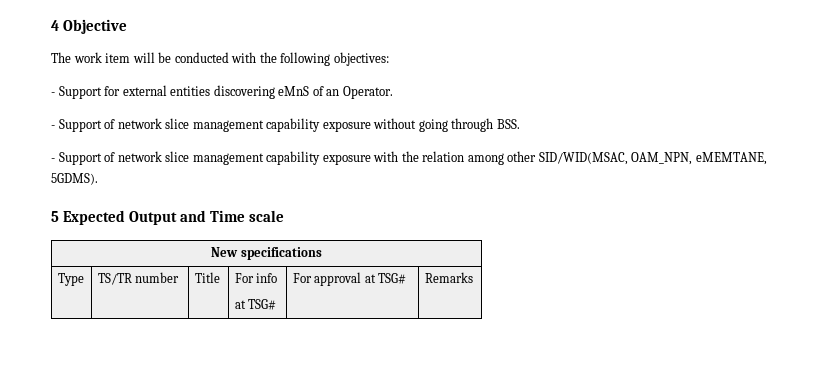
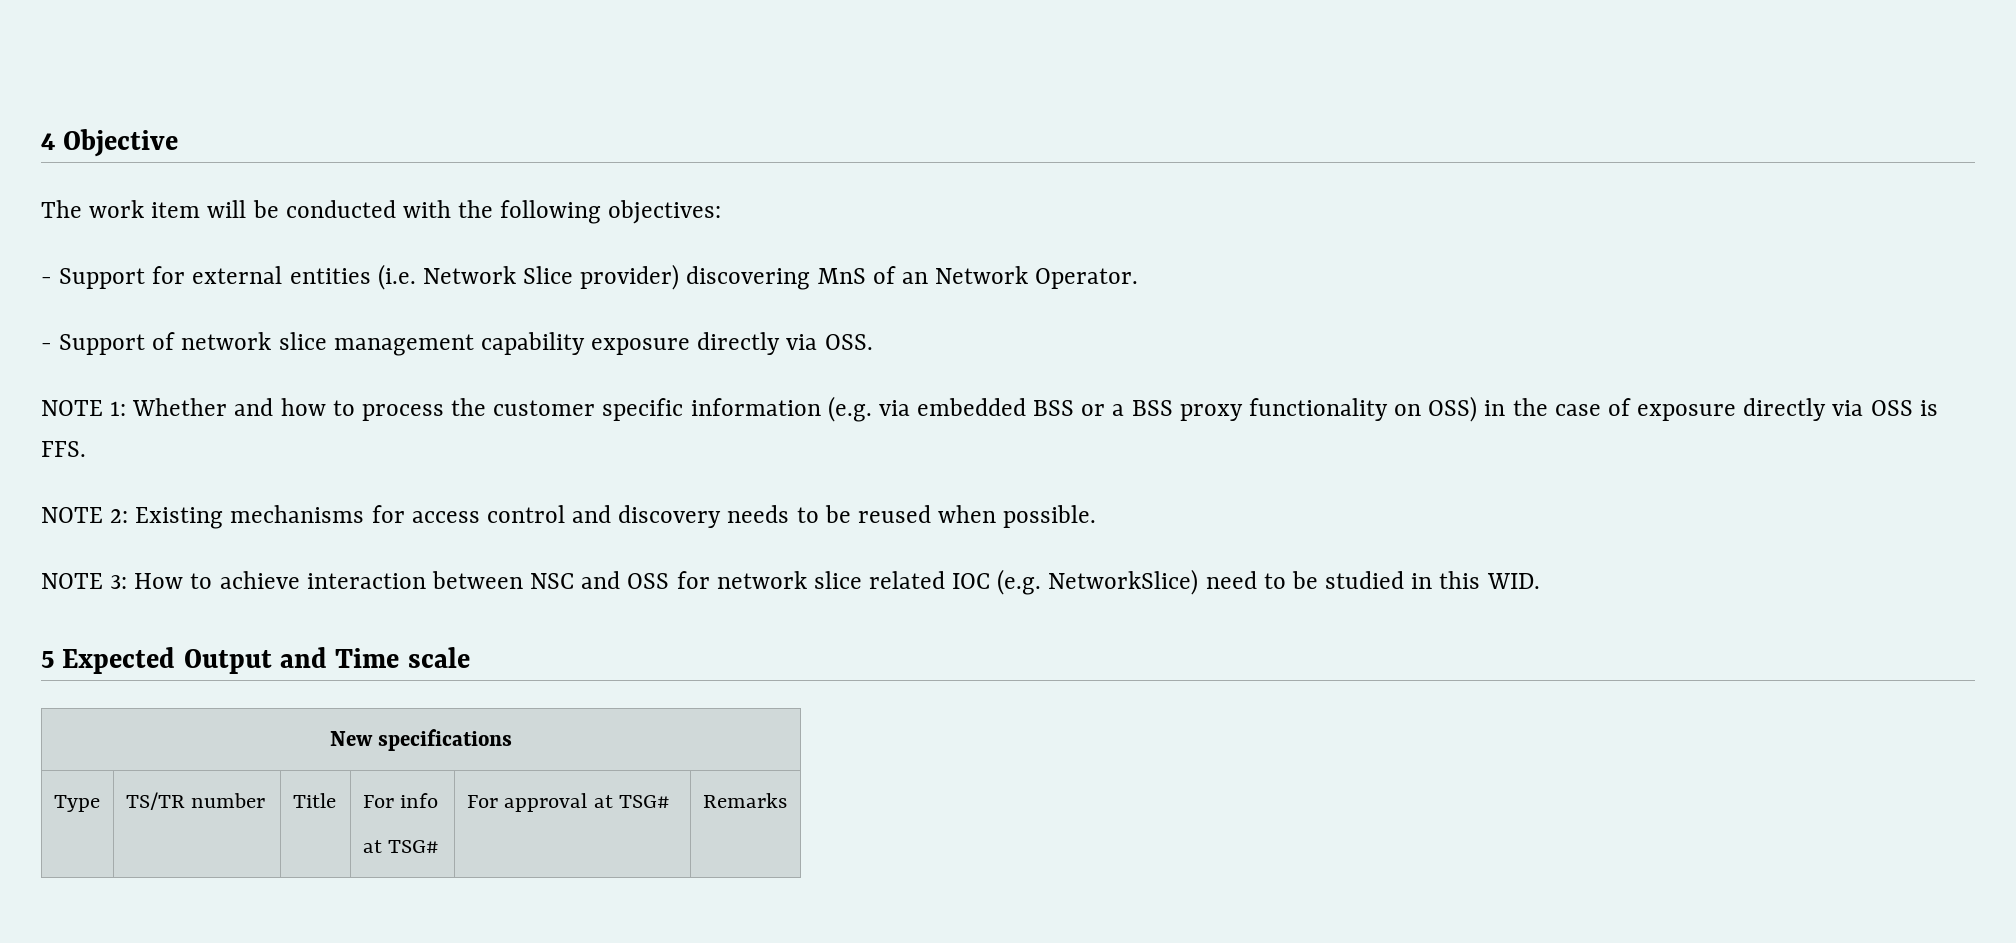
[213,85,310,99] discovering eMnS -> [377,264,866,290] (i.e. Network Slice provider) discovering MnS
(340, 92) none -> [935,266,1029,284] Network
[373,118,520,132] [51,151,767,165] [51,173,98,185] without going through BSS. // - Support of network slice management capability exposure with the relation among other SID/WID(MSAC, OAM_NPN, eMEMTANE, 5GDMS). -> [697,332,873,355] [41,396,1938,422] [41,441,86,457] [41,505,1097,529] [41,569,1540,595] directly via OSS. // NOTE 1: Whether and how to process the customer specific information (e.g. via embedded BSS or a BSS proxy functionality on OSS) in the case of exposure directly via OSS is FFS. // NOTE 2: Existing mechanisms for access control and discovery needs to be reused when possible. // NOTE 3: How to achieve interaction between NSC and OSS for network slice related IOC (e.g. NetworkSlice) need to be studied in this WID.

